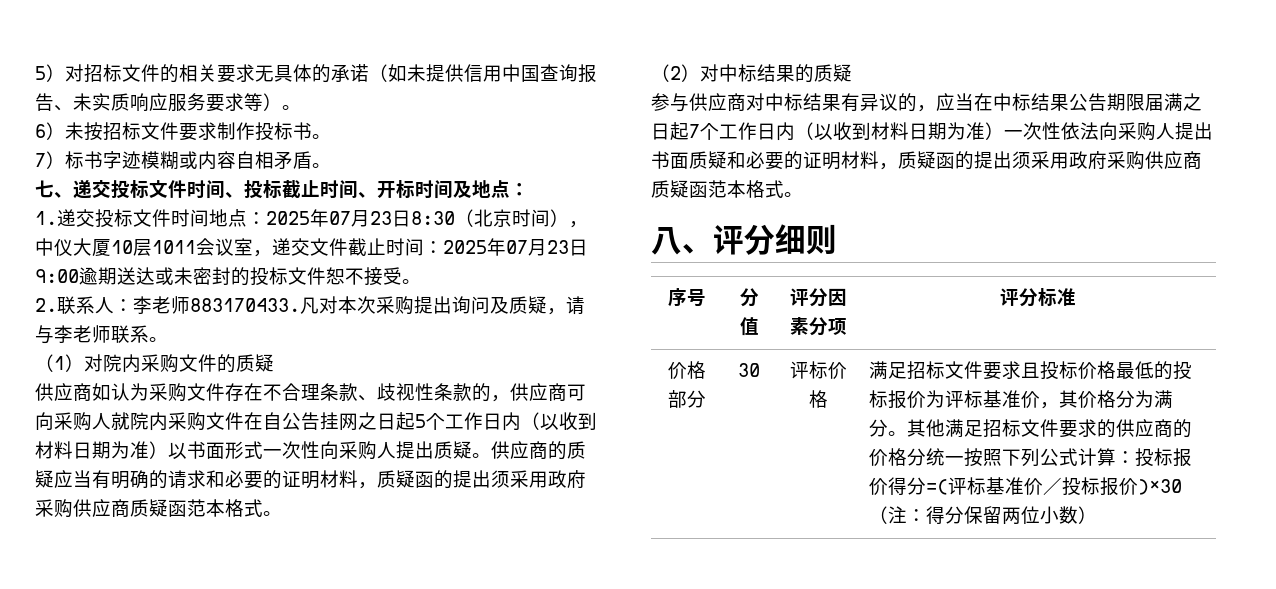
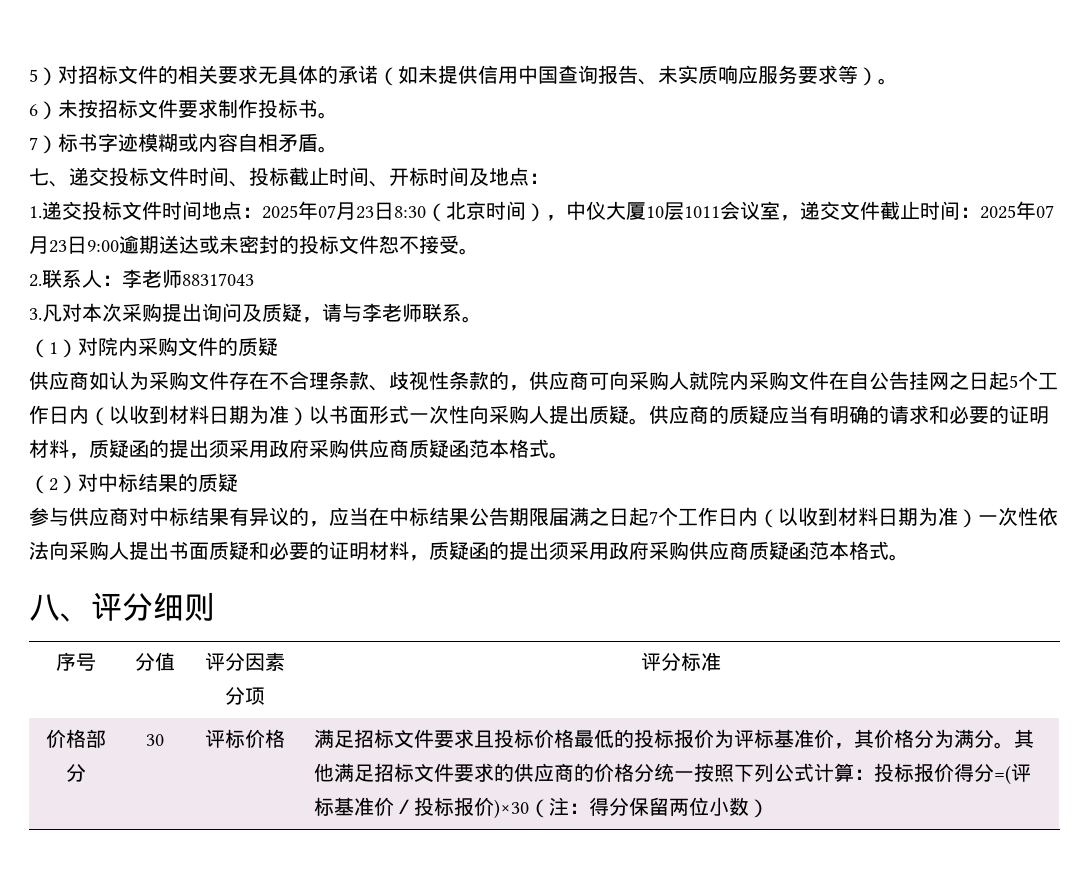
[190,298,300,312] 883170433. -> [182,273,254,286] [29,308,42,320] 88317043 // 3.

